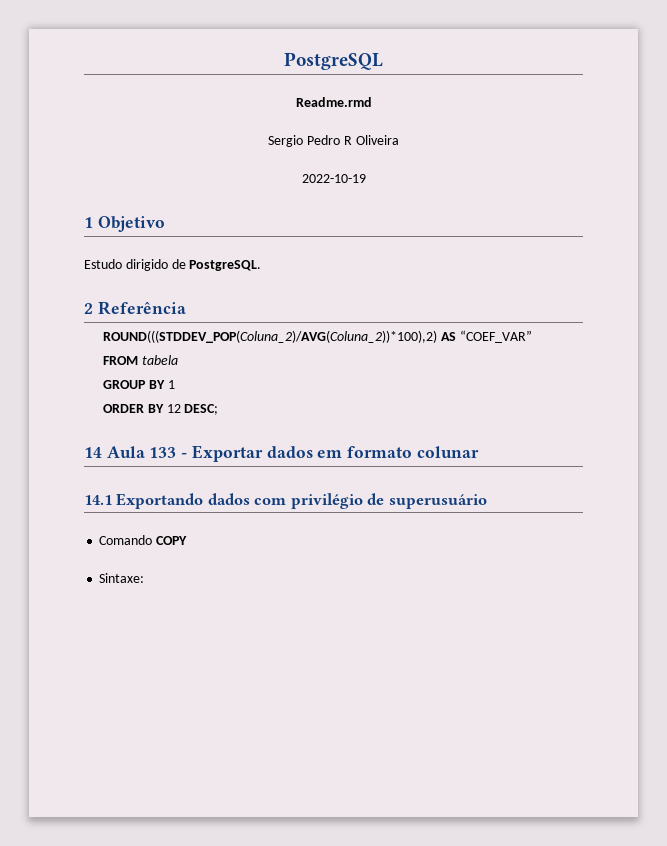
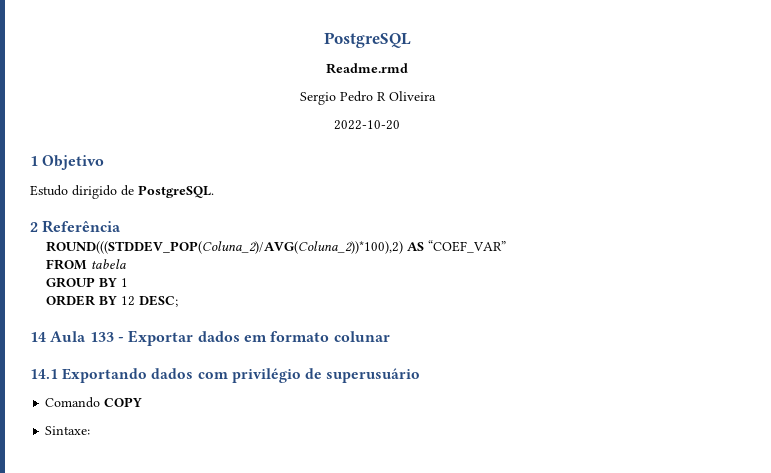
[301,174,366,183] 2022-10-19 -> [334,120,400,130] 2022-10-20

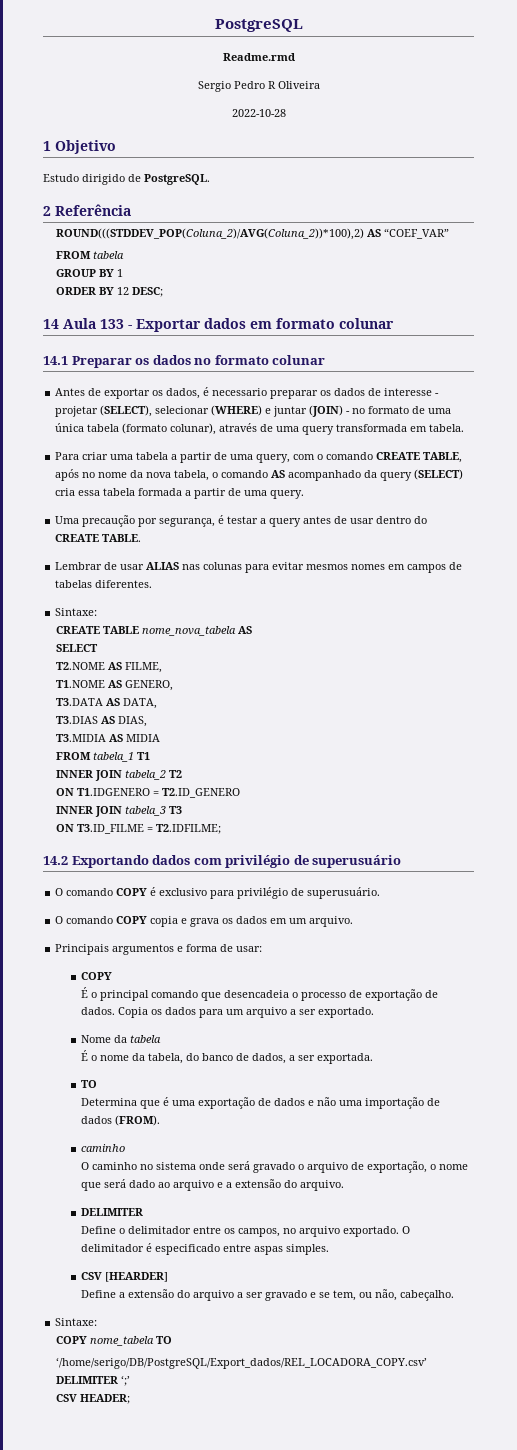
[334,120,400,130] 2022-10-20 -> [231,109,286,117] 2022-10-28
(58, 374) none -> [71,355,326,368] [55,387,440,399] [55,405,452,417] [55,423,465,435] [55,452,463,463] [55,469,464,481] [55,488,305,499] [55,515,428,527] [55,534,142,542] [55,562,463,573] [55,580,153,588] [55,608,98,616] [55,626,252,636] [55,644,98,652] [55,662,162,673] [55,680,173,691] [55,698,157,709] [55,716,147,727] [55,734,160,742] [55,752,150,762] [55,770,182,781] [55,788,240,798] [55,806,182,817] [55,824,221,834] [43,856,68,865] Preparar os dados no formato colunar // Antes de exportar os dados, é necessario preparar os dados de interesse - projetar (SELECT), selecionar (WHERE) e juntar (JOIN) - no formato de uma única tabela (formato colunar), através de uma query transformada em tabela. // Para criar uma tabela a partir de uma query, com o comando CREATE TABLE, após no nome da nova tabela, o comando AS acompanhado da query (SELECT) cria essa tabela formada a partir de uma query. // Uma precaução por segurança, é testar a query antes de usar dentro do CREATE TABLE. // Lembrar de usar ALIAS nas colunas para evitar mesmos nomes em campos de tabelas diferentes. // Sintaxe: // CREATE TABLE nome_nova_tabela AS // SELECT // T2.NOME AS FILME, // T1.NOME AS GENERO, // T3.DATA AS DATA, // T3.DIAS AS DIAS, // T3.MIDIA AS MIDIA // FROM tabela_1 T1 // INNER JOIN tabela_2 T2 // ON T1.IDGENERO = T2.ID_GENERO // INNER JOIN tabela_3 T3 // ON T3.ID_FILME = T2.IDFILME; // 14.2
[45,397,143,408] [45,426,91,435] Comando COPY // Sintaxe: -> [55,887,381,899] [55,916,354,927] [55,944,263,955] [80,972,112,980] [81,987,439,1001] [81,1007,375,1018] [80,1035,161,1043] [81,1050,374,1064] [80,1080,97,1088] [81,1097,441,1109] [81,1115,161,1126] [80,1144,125,1152] [81,1161,469,1173] [81,1179,345,1191] [80,1208,143,1216] [81,1226,411,1237] [81,1243,330,1255] [80,1272,168,1282] [81,1289,455,1301] [55,1318,98,1326] [55,1336,172,1346] [55,1357,427,1369] [55,1375,130,1386] [55,1394,130,1404] O comando COPY é exclusivo para privilégio de superusuário. // O comando COPY copia e grava os dados em um arquivo. // Principais argumentos e forma de usar: // COPY // É o principal comando que desencadeia o processo de exportação de dados. Copia os dados para um arquivo a ser exportado. // Nome da tabela // É o nome da tabela, do banco de dados, a ser exportada. // TO // Determina que é uma exportação de dados e não uma importação de dados (FROM). // caminho // O caminho no sistema onde será gravado o arquivo de exportação, o nome que será dado ao arquivo e a extensão do arquivo. // DELIMITER // Define o delimitador entre os campos, no arquivo exportado. O delimitador é especificado entre aspas simples. // CSV [HEARDER] // Define a extensão do arquivo a ser gravado e se tem, ou não, cabeçalho. // Sintaxe: // COPY nome_tabela TO // ‘/home/serigo/DB/PostgreSQL/Export_dados/REL_LOCADORA_COPY.csv’ DELIMITER ‘;’ // CSV HEADER;

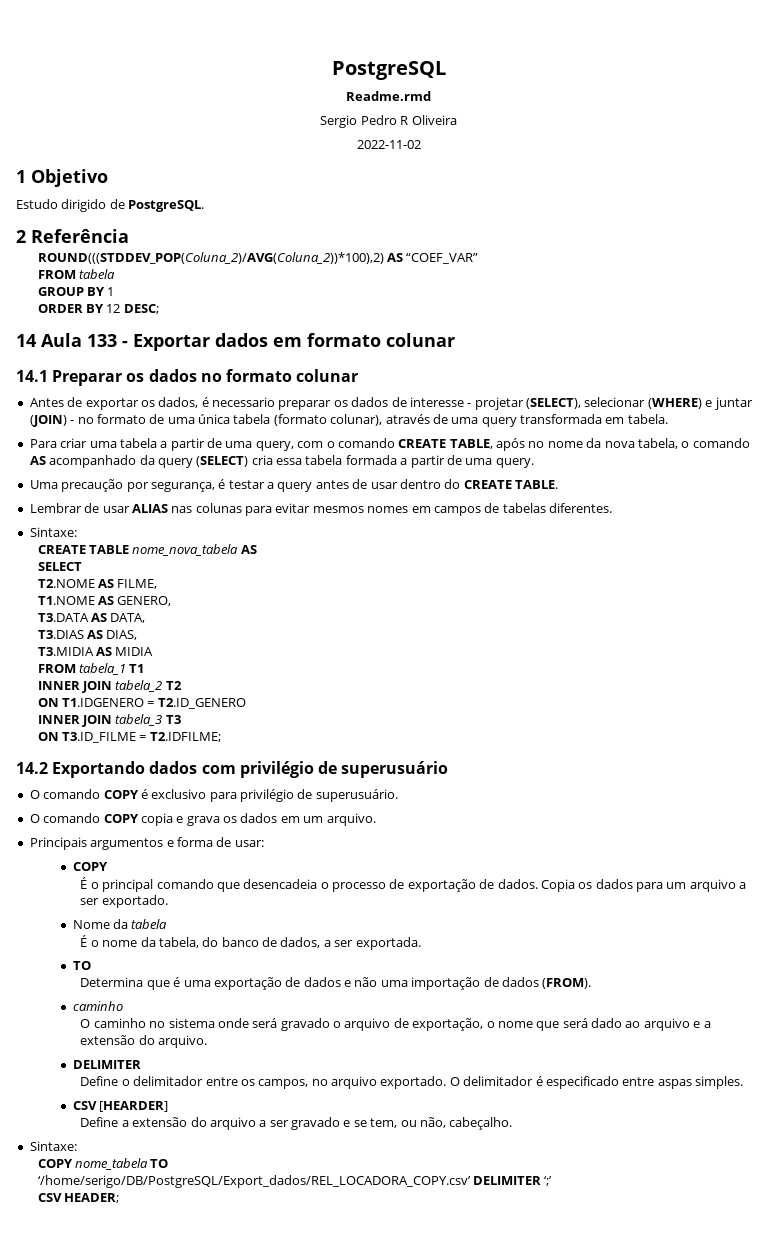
[231,109,286,117] 2022-10-28 -> [356,140,421,149] 2022-11-02

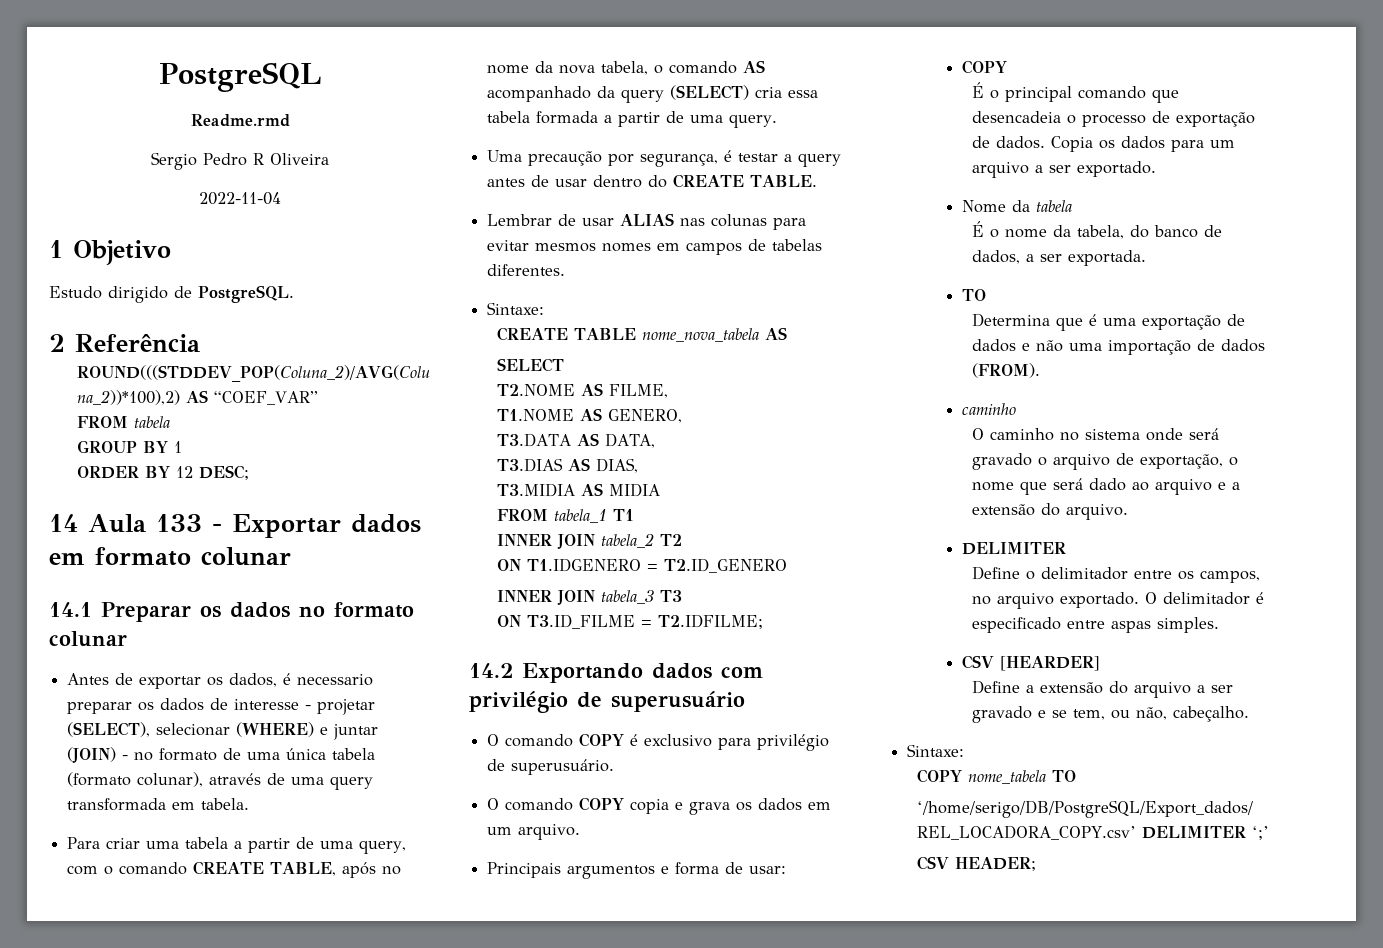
[356,140,421,149] 2022-11-02 -> [199,192,281,205] 2022-11-04

